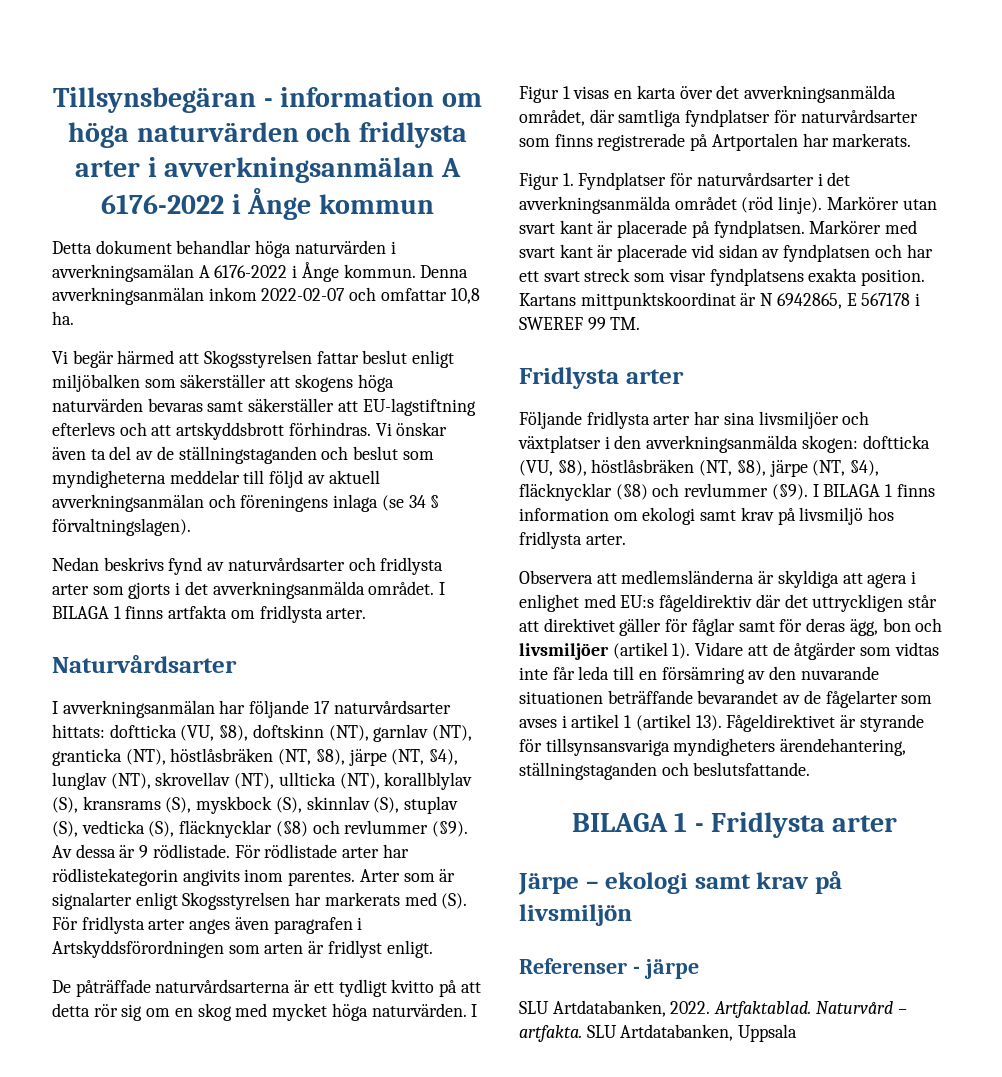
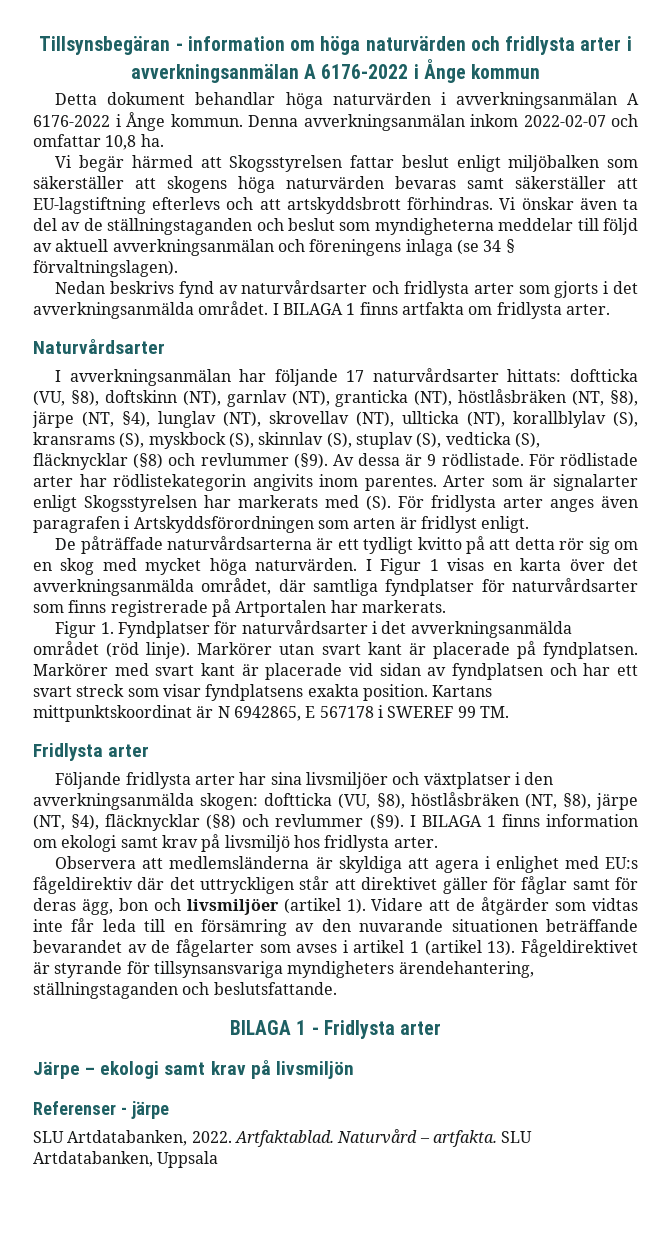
[52,264,194,282] avverkningsamälan -> [455,92,617,109] avverkningsanmälan

